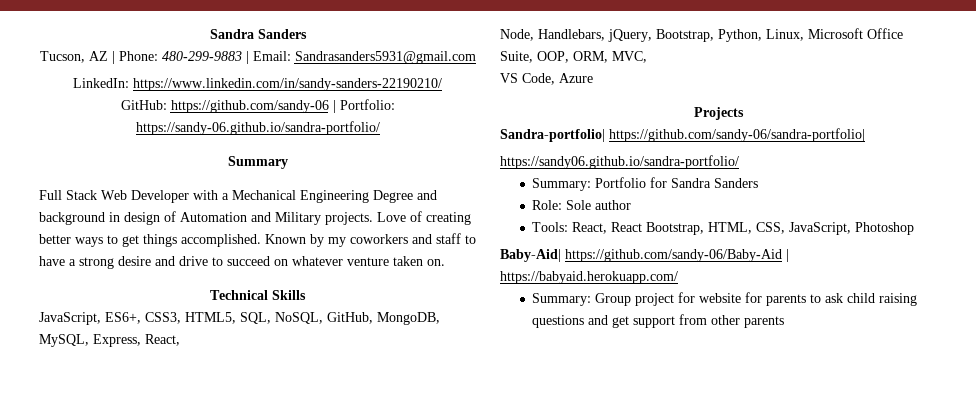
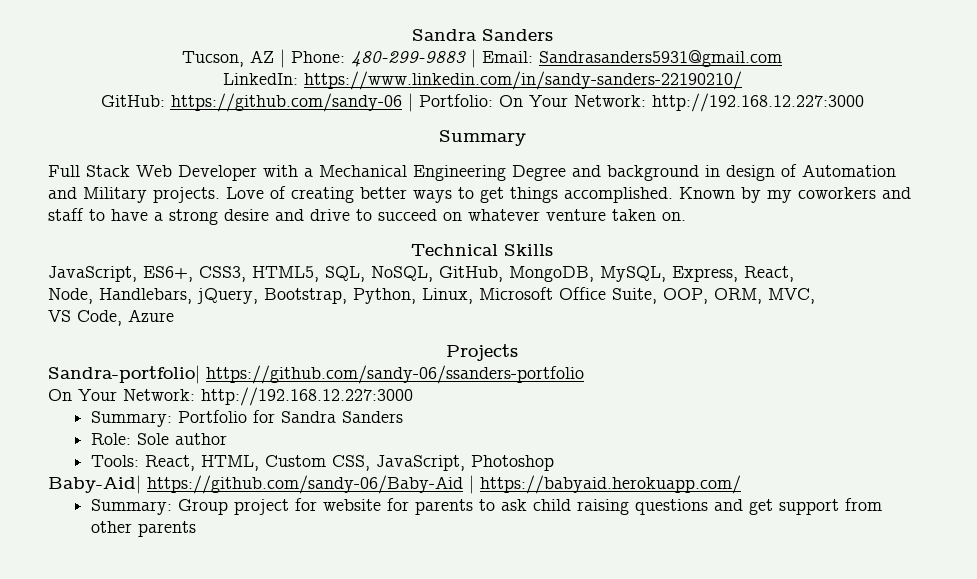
[135,121,380,135] https://sandy-06.github.io/sandra-portfolio/ -> [498,93,864,112] On Your Network: http://192.168.12.227:3000
[609,128,865,142] [500,155,739,169] https://github.com/sandy-06/sandra-portfolio| // https://sandy06.github.io/sandra-portfolio/ -> [206,365,584,384] [48,387,413,406] https://github.com/sandy-06/ssanders-portfolio // On Your Network: http://192.168.12.227:3000
[611,222,753,235] React Bootstrap, HTML, -> [201,455,327,471] HTML, Custom

